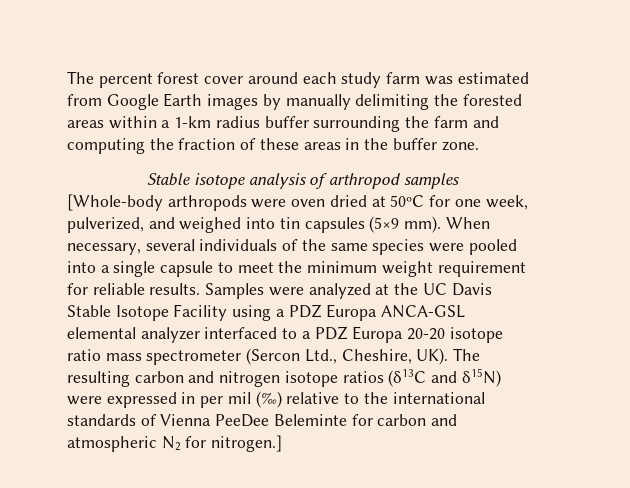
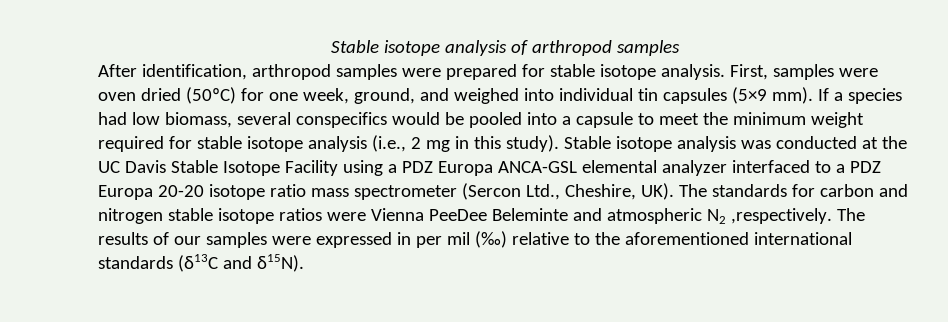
[67,71,529,88] [67,93,522,110] [67,116,499,132] [67,138,479,154] The percent forest cover around each study farm was estimated from Google Earth images by manually delimiting the forested areas within a 1-km radius buffer surrounding the farm and computing the fraction of these areas in the buffer zone. // -> (331, 46) none
[67,194,247,211] [Whole-body arthropods -> [98,64,834,80] After identification, arthropod samples were prepared for stable isotope analysis. First, samples
[371,195,425,207] at 50ºC -> [185,87,236,104] (50ºC)
[67,217,144,233] pulverized, -> [353,88,415,104] ground,
(276, 223) none -> [558,88,633,101] individual
[445,217,490,229] [67,239,465,255] When necessary, several individuals of the same species were -> [817,88,902,104] [98,112,464,128] If a species had low biomass, several conspecifics would be
[113,261,156,277] single -> (571, 120) none
[437,261,526,277] [67,283,371,299] requirement for reliable results. Samples were analyzed -> [98,135,857,152] required for stable isotope analysis (i.e., 2 mg in this study). Stable isotope analysis was conducted
[67,371,130,387] resulting -> [711,184,815,197] standards for
(281, 379) none -> [167,208,213,221] stable
[388,368,501,387] (δ13C and δ15N) -> [326,208,865,224] [98,232,267,248] were Vienna PeeDee Beleminte and atmospheric N2 ,respectively. The results of our samples
(388, 398) none -> [624,232,749,245] aforementioned
[140,414,458,427] [67,435,283,452] of Vienna PeeDee Beleminte for carbon and atmospheric N2 for nitrogen.] -> [177,254,304,272] (δ13C and δ15N).

